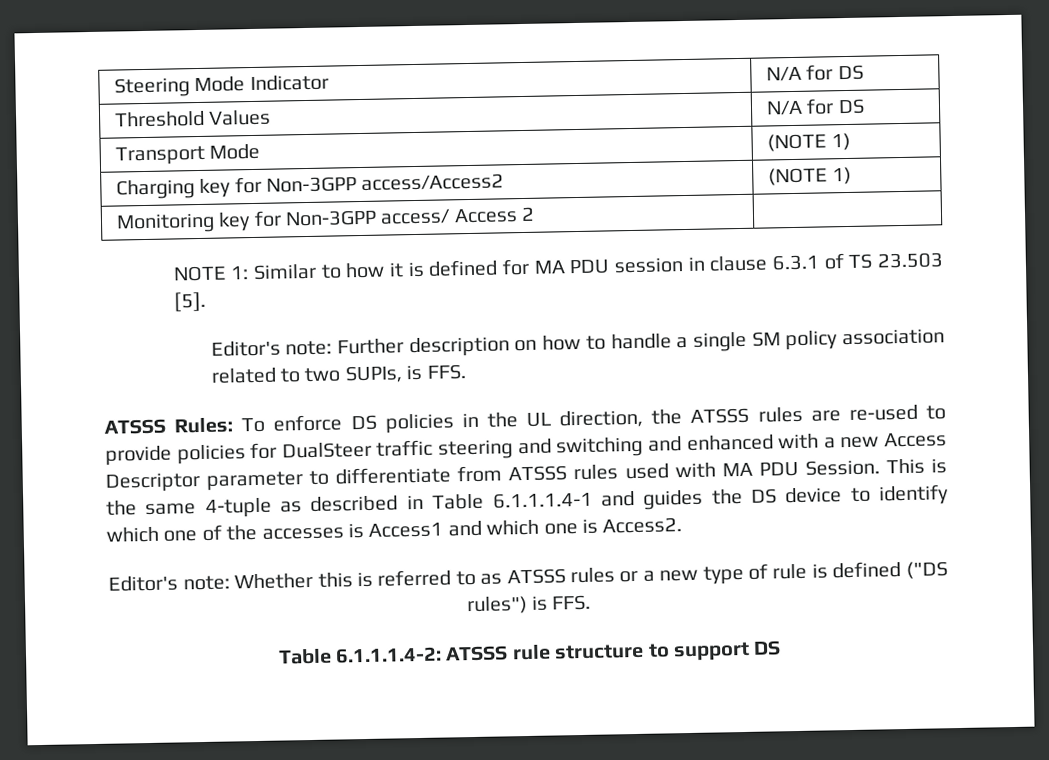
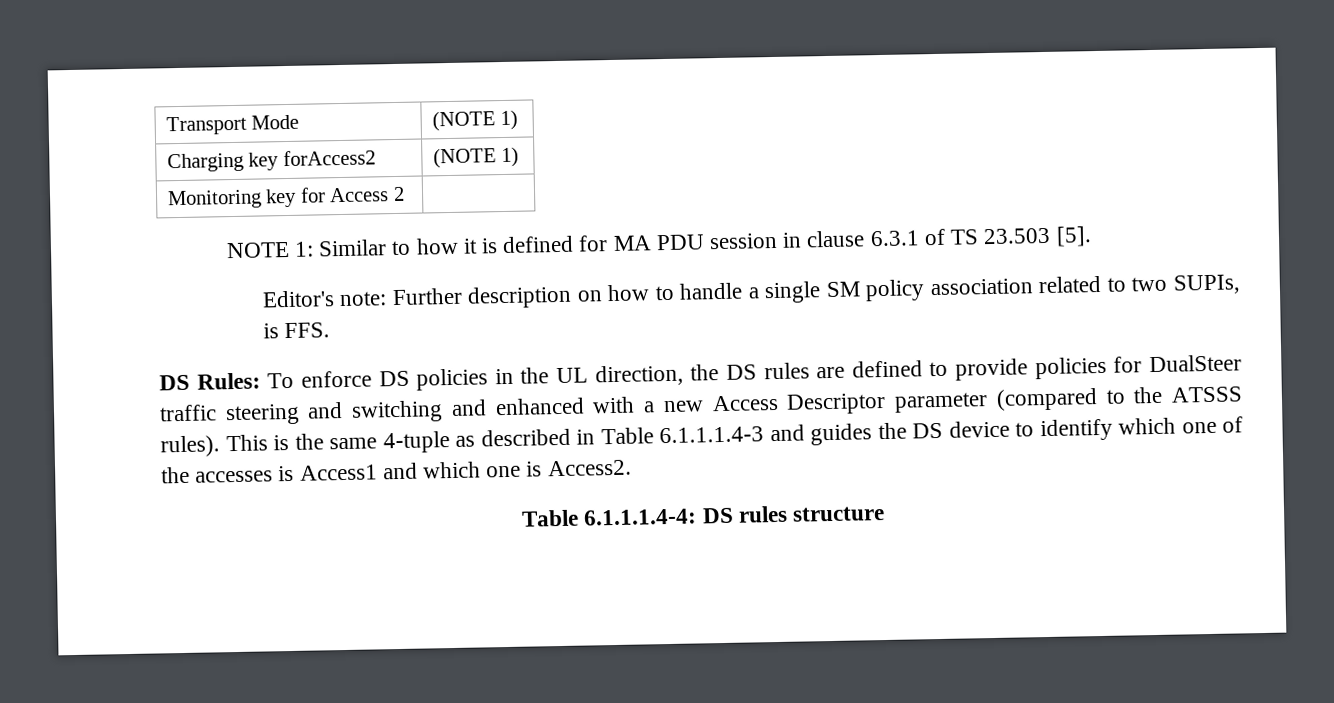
[113,74,329,98] [765,64,864,82] [113,109,272,128] [765,98,865,116] Steering Mode Indicator | N/A for DS // Threshold Values | N/A for DS // -> (165, 125) none
[234,173,505,194] for Non-3GPP access/Access2 -> [282,149,376,167] forAccess2
[284,208,452,227] Non-3GPP access/ -> (326, 195) none
[104,418,166,435] ATSSS -> [159,374,190,391] DS
[690,407,750,424] ATSSS -> [725,364,757,380] DS
[848,404,918,422] re-used -> [851,360,923,378] defined
[309,459,880,485] to differentiate from ATSSS rules used with MA PDU Session. -> [995,386,1243,411] [160,435,220,458] (compared to the ATSSS rules).
[492,491,593,509] 6.1.1.1.4-1 -> [659,426,764,444] 6.1.1.1.4-3
[108,561,948,592] [466,594,592,615] [277,640,782,665] Editor's note: Whether this is referred to as ATSSS rules or a new type of rule is defined ("DS rules") is FFS. // Table 6.1.1.1.4-2: ATSSS rule structure to support DS -> [521,505,885,527] Table 6.1.1.1.4-4: DS rules structure

